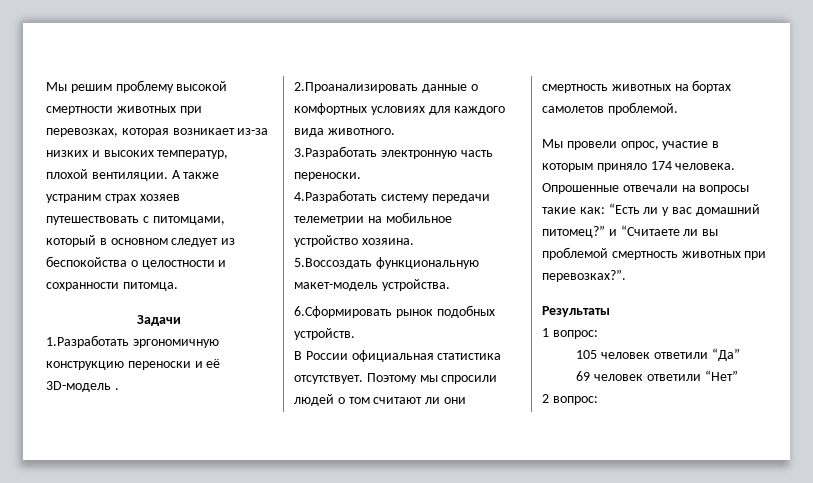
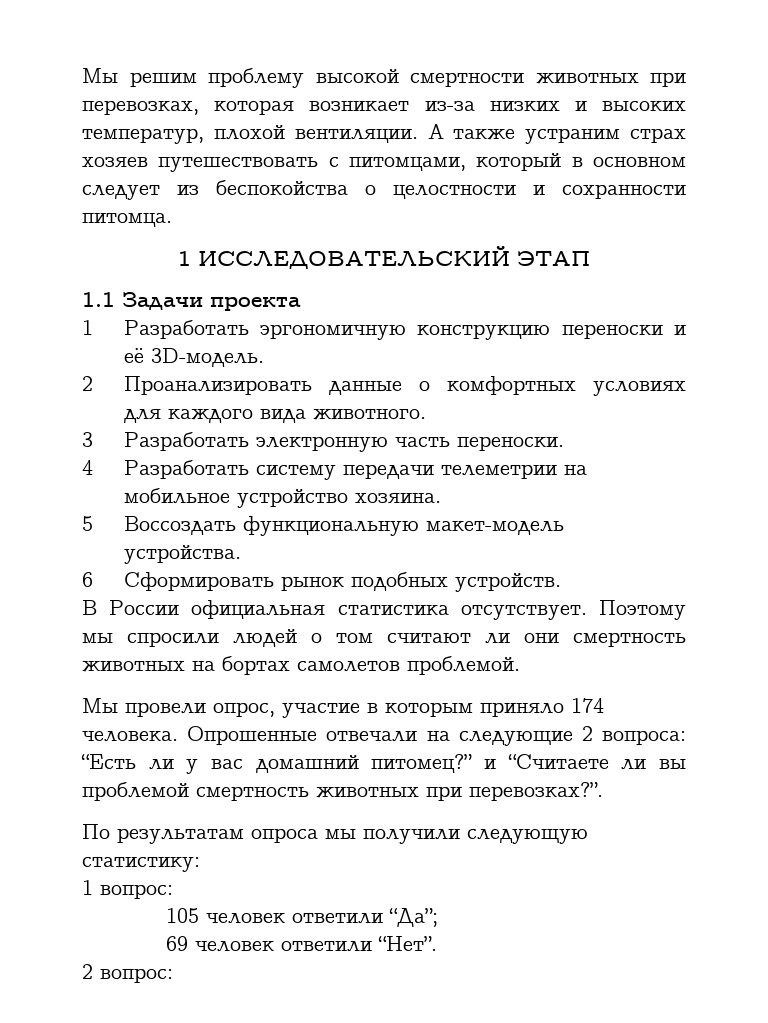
[136,315,181,326] [46,335,129,348] Задачи // 1.Разработать -> [178,246,590,269] [82,292,301,311] [82,320,249,339] 1 ИССЛЕДОВАТЕЛЬСКИЙ ЭТАП // 1.1 Задачи проекта // 1 Разработать
[46,381,119,392] [294,82,418,93] 3D-модель . // 2.Проанализировать -> [150,348,264,367] [82,376,312,395] 3D-модель. // 2 Проанализировать
[294,146,377,159] 3.Разработать -> [82,432,249,451] 3 Разработать
[294,190,377,203] 4.Разработать -> [82,460,249,479] 4 Разработать
[294,258,372,269] 5.Воссоздать -> [82,516,236,535] 5 Воссоздать
[294,306,392,318] 6.Сформировать -> [82,572,274,591] 6 Сформировать
[699,185,750,194] [542,207,605,214] вопросы такие как: -> [458,726,687,746] следующие 2 вопроса:
[542,306,610,317] Результаты -> [82,824,588,844] [82,857,200,872] По результатам опроса мы получили следующую статистику:
[711,348,740,361] “Да” -> [388,908,438,927] “Да”;
[704,370,738,381] “Нет” -> [377,936,437,951] “Нет”.

